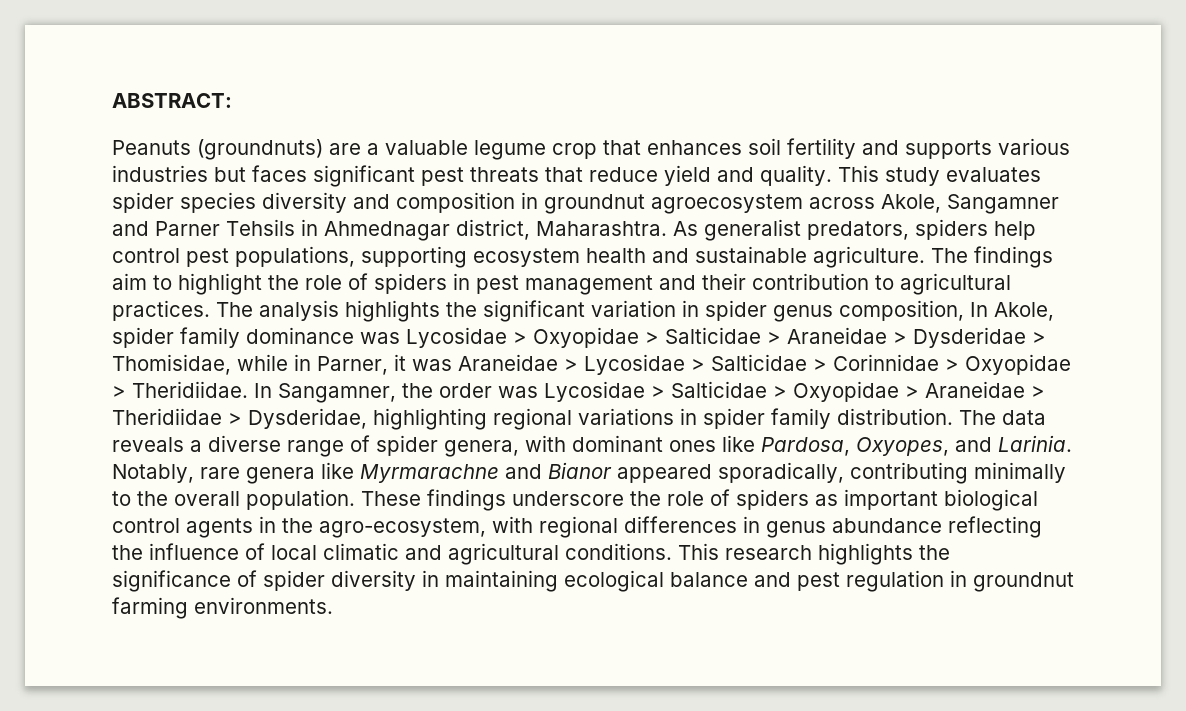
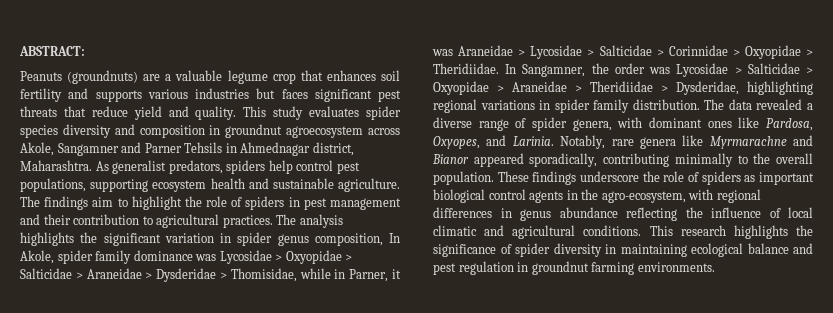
[112,437,184,452] reveals -> [756,99,803,110] revealed

